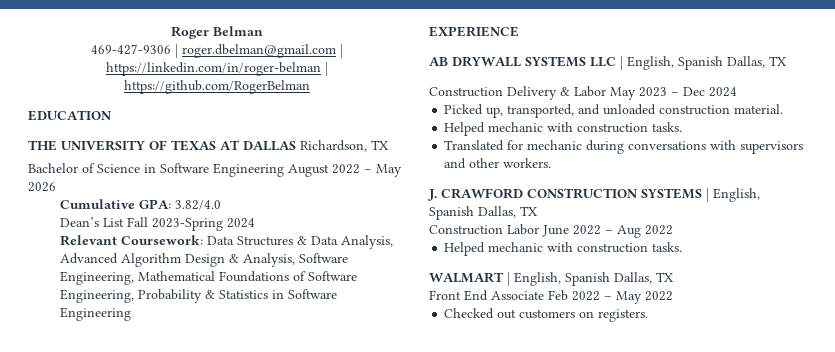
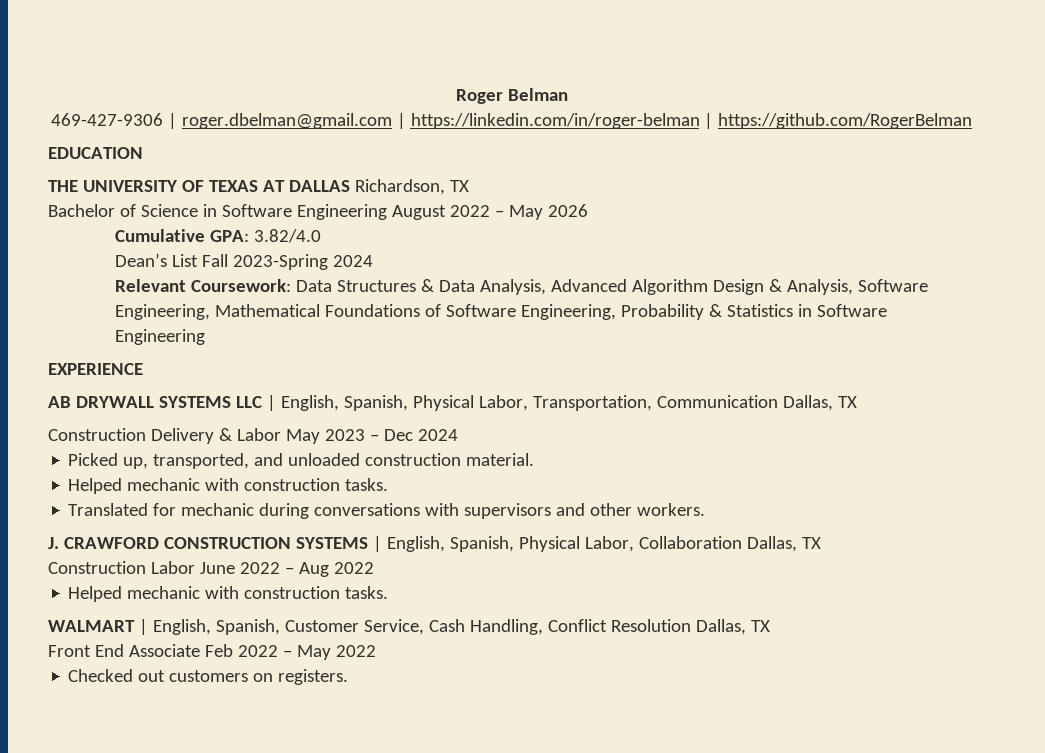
[678,56,723,70] Spanish -> [343,395,778,411] Spanish, Physical Labor, Transportation, Communication
[429,206,474,220] Spanish -> [449,536,742,552] Spanish, Physical Labor, Collaboration
[565,272,610,286] Spanish -> [215,619,691,635] Spanish, Customer Service, Cash Handling, Conflict Resolution

